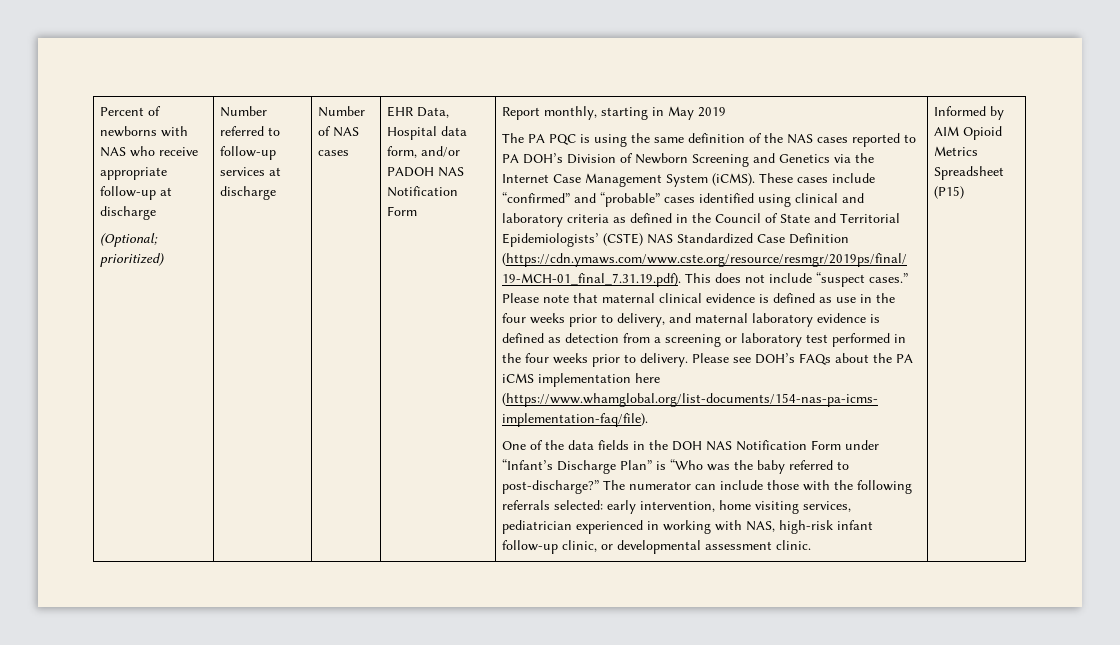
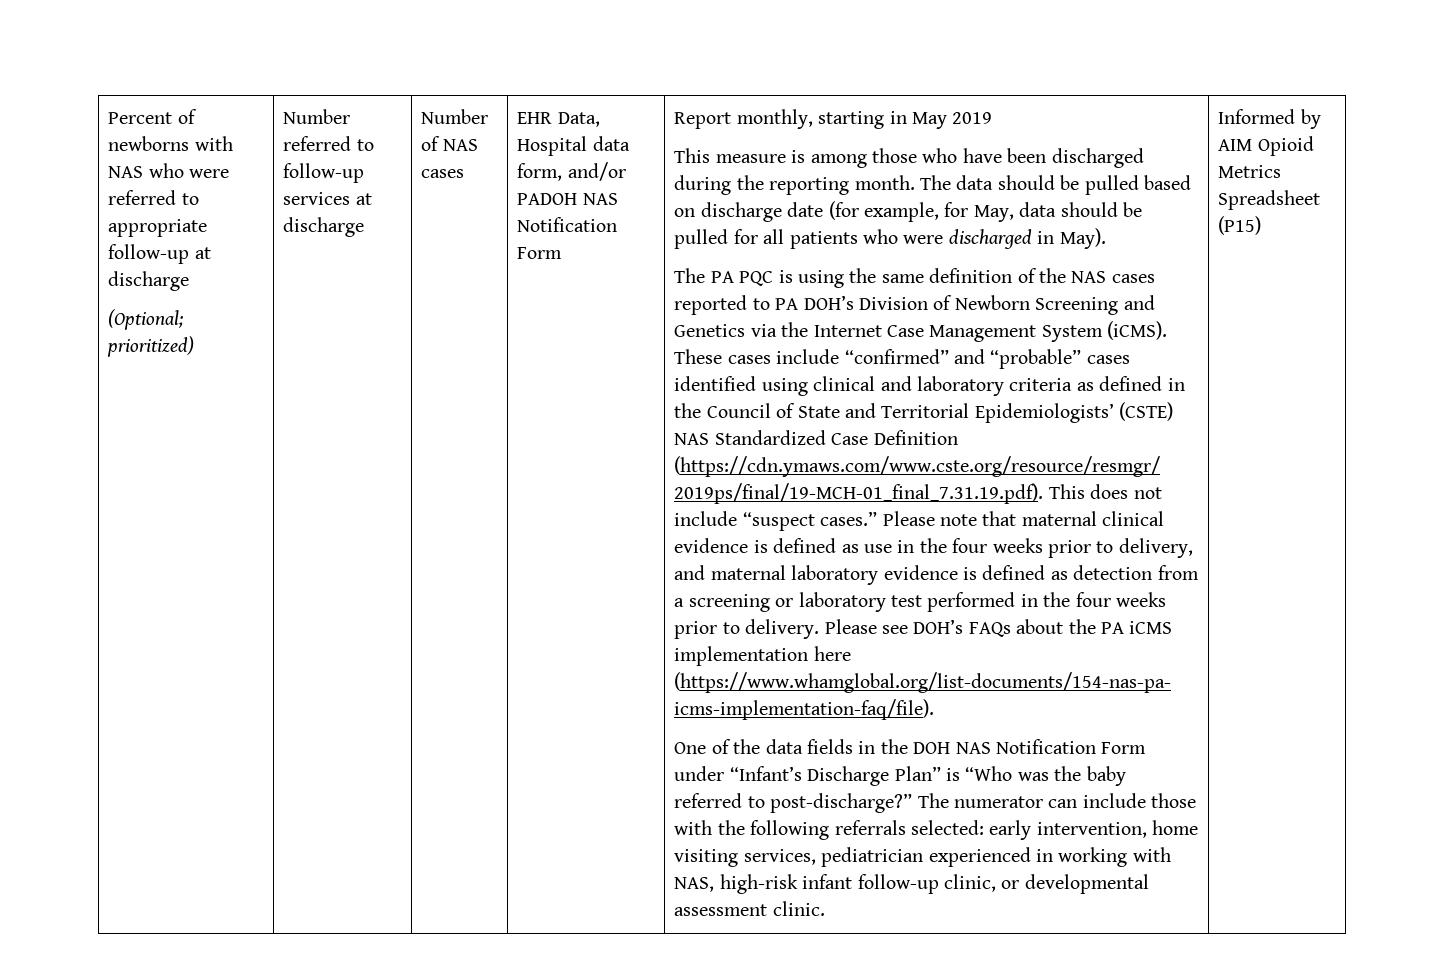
[159,147,199,156] receive -> [189,169,230,178] [108,190,199,205] were referred to
(727, 112) none -> [674,148,1144,168] [674,175,1192,195] [674,201,1143,222] [674,228,1106,249] // This measure is among those who have been discharged during the reporting month. The data should be pulled based on discharge date (for example, for May, data should be pulled for all patients who were discharged in May).

